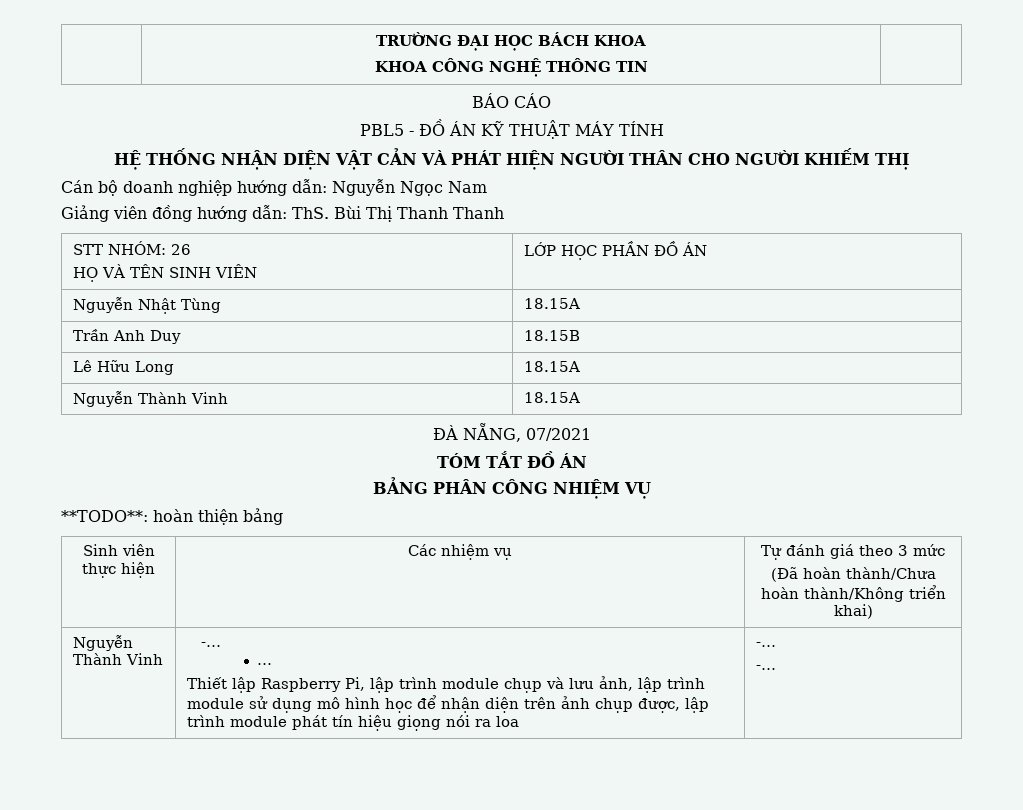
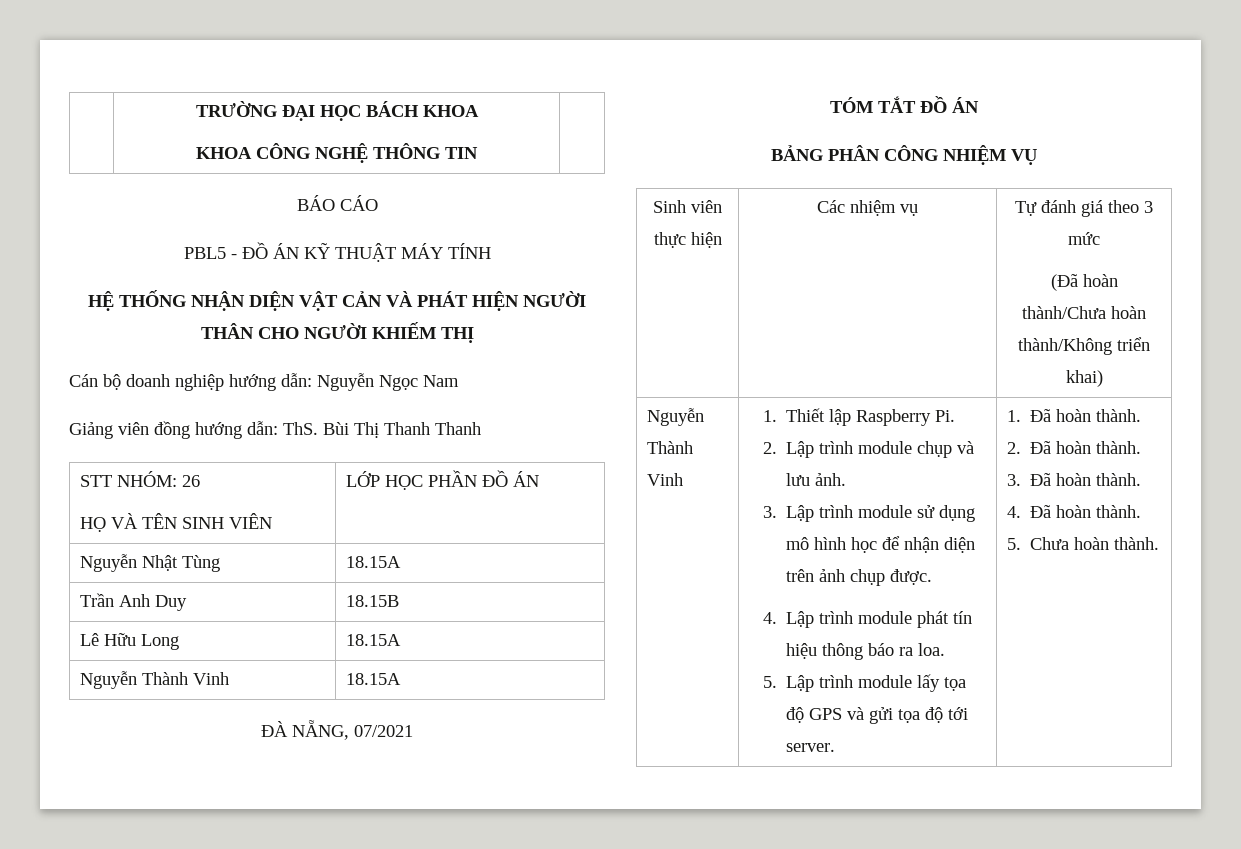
[61,508,283,525] // **TODO**: hoàn thiện bảng -> (1037, 157) none
[200,642,221,647] [257,663,273,665] -… // … // -> [762,410,777,422] 1.
[345,677,395,693] Pi, lập -> [934,410,955,422] [762,441,814,458] Pi. // 2. Lập
[599,676,663,693] ảnh, lập -> [814,473,846,486] [762,505,814,522] ảnh. // 3. Lập
[638,697,710,713] được, lập -> [889,569,932,585] [762,611,814,628] được. // 4. Lập
[397,715,520,731] [756,642,777,647] [756,665,777,670] giọng nói ra loa | -… // -… -> [821,643,945,660] [762,674,966,692] [785,707,968,724] [785,743,835,752] [1007,409,1142,422] [1007,441,1142,454] [1007,473,1142,486] [1007,505,1142,518] [1007,537,1160,550] thông báo ra loa. // 5. Lập trình module lấy tọa độ GPS và gửi tọa độ tới server. | 1. Đã hoàn thành. // 2. Đã hoàn thành. // 3. Đã hoàn thành. // 4. Đã hoàn thành. // 5. Chưa hoàn thành.

